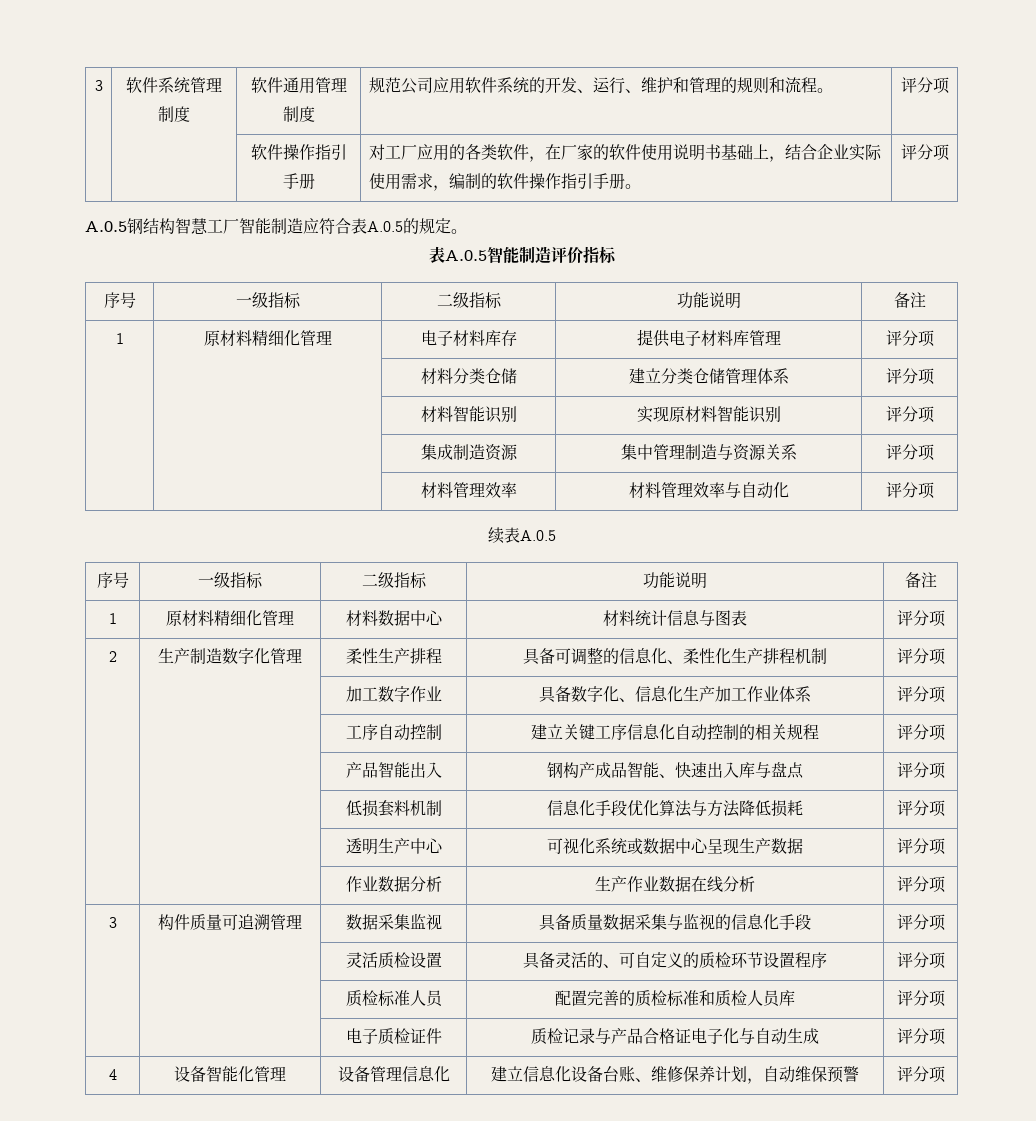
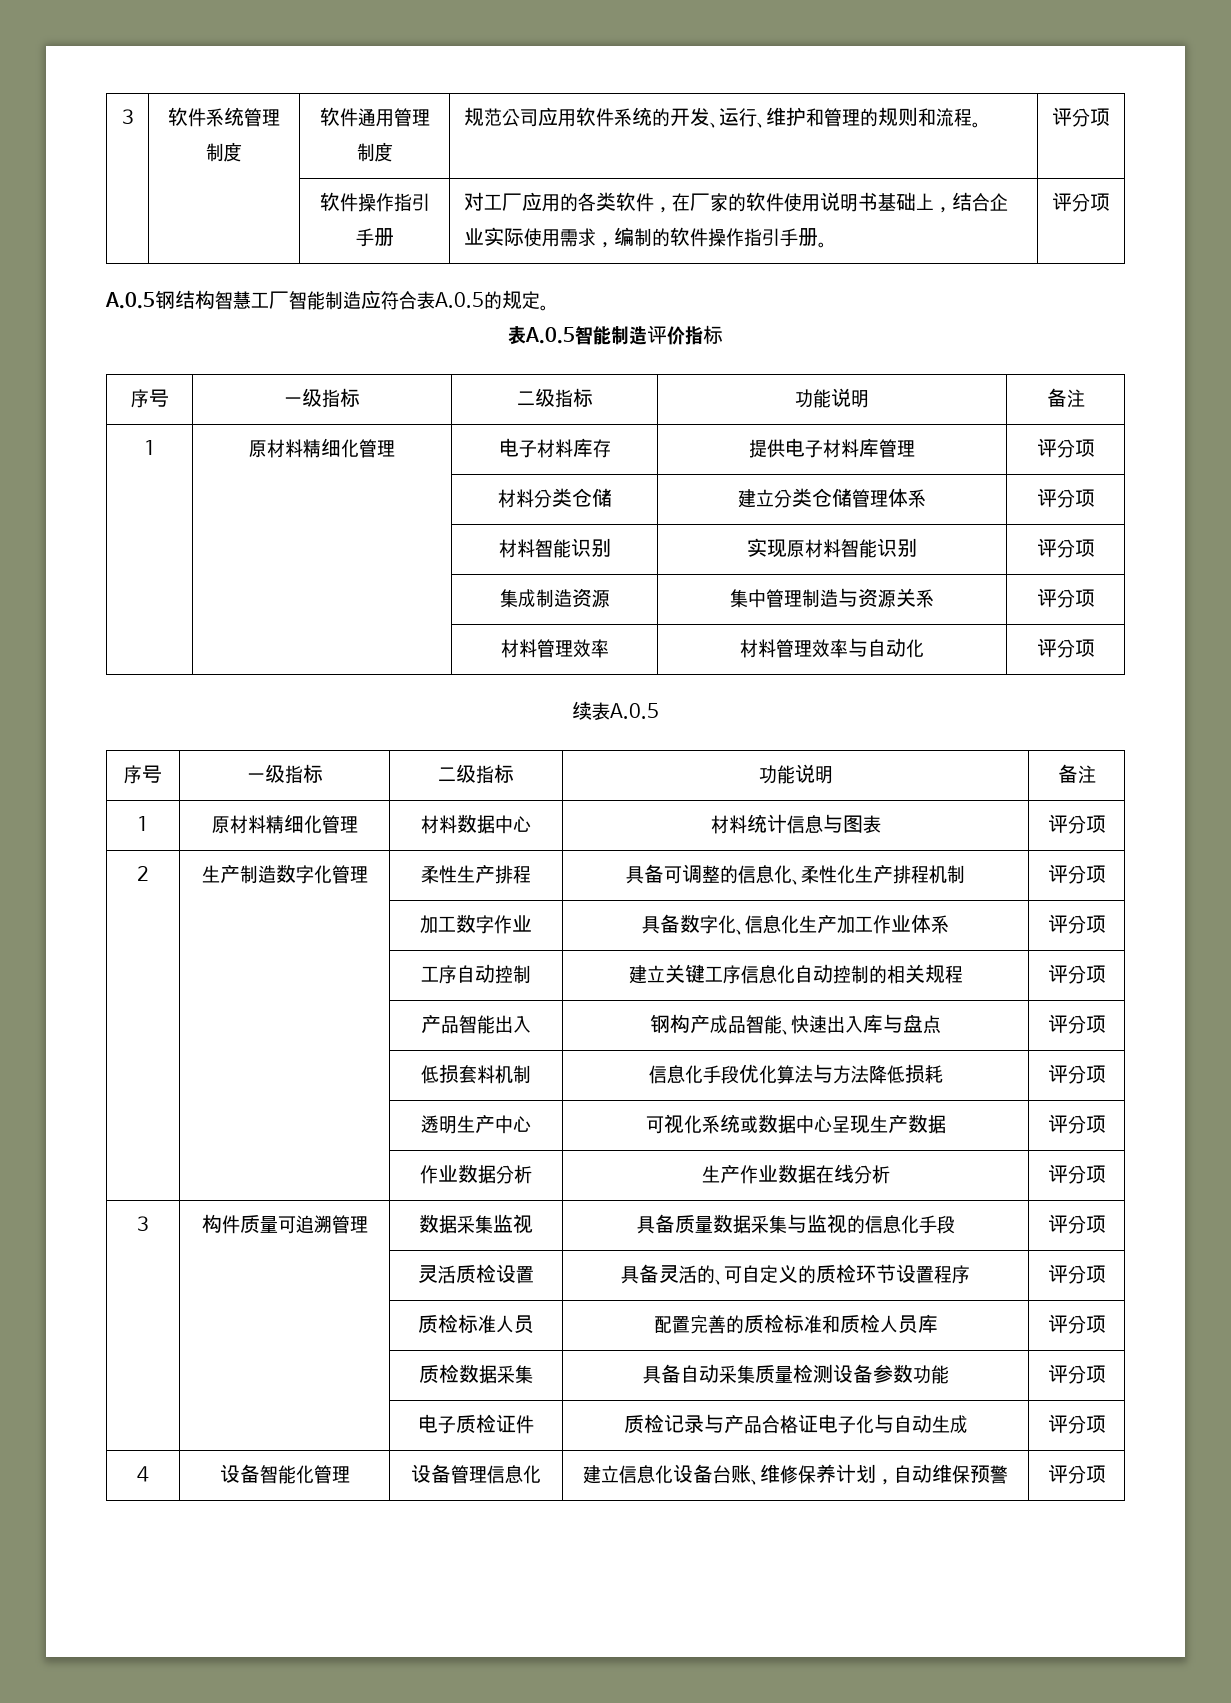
(946, 998) none -> [419,1364,533,1384] [642,1364,949,1384] [1047,1364,1106,1384] // | | 质检数据采集 | 具备自动采集质量检测设备参数功能 | 评分项

